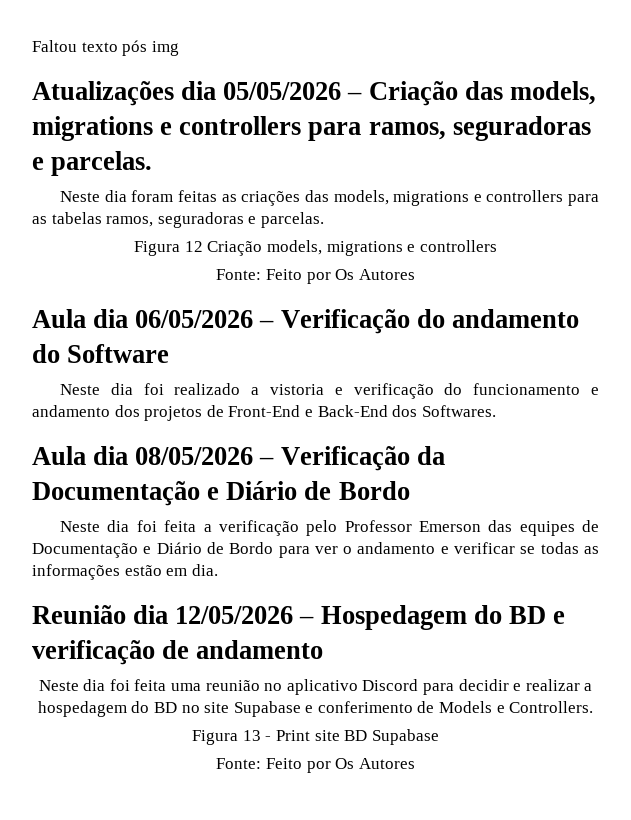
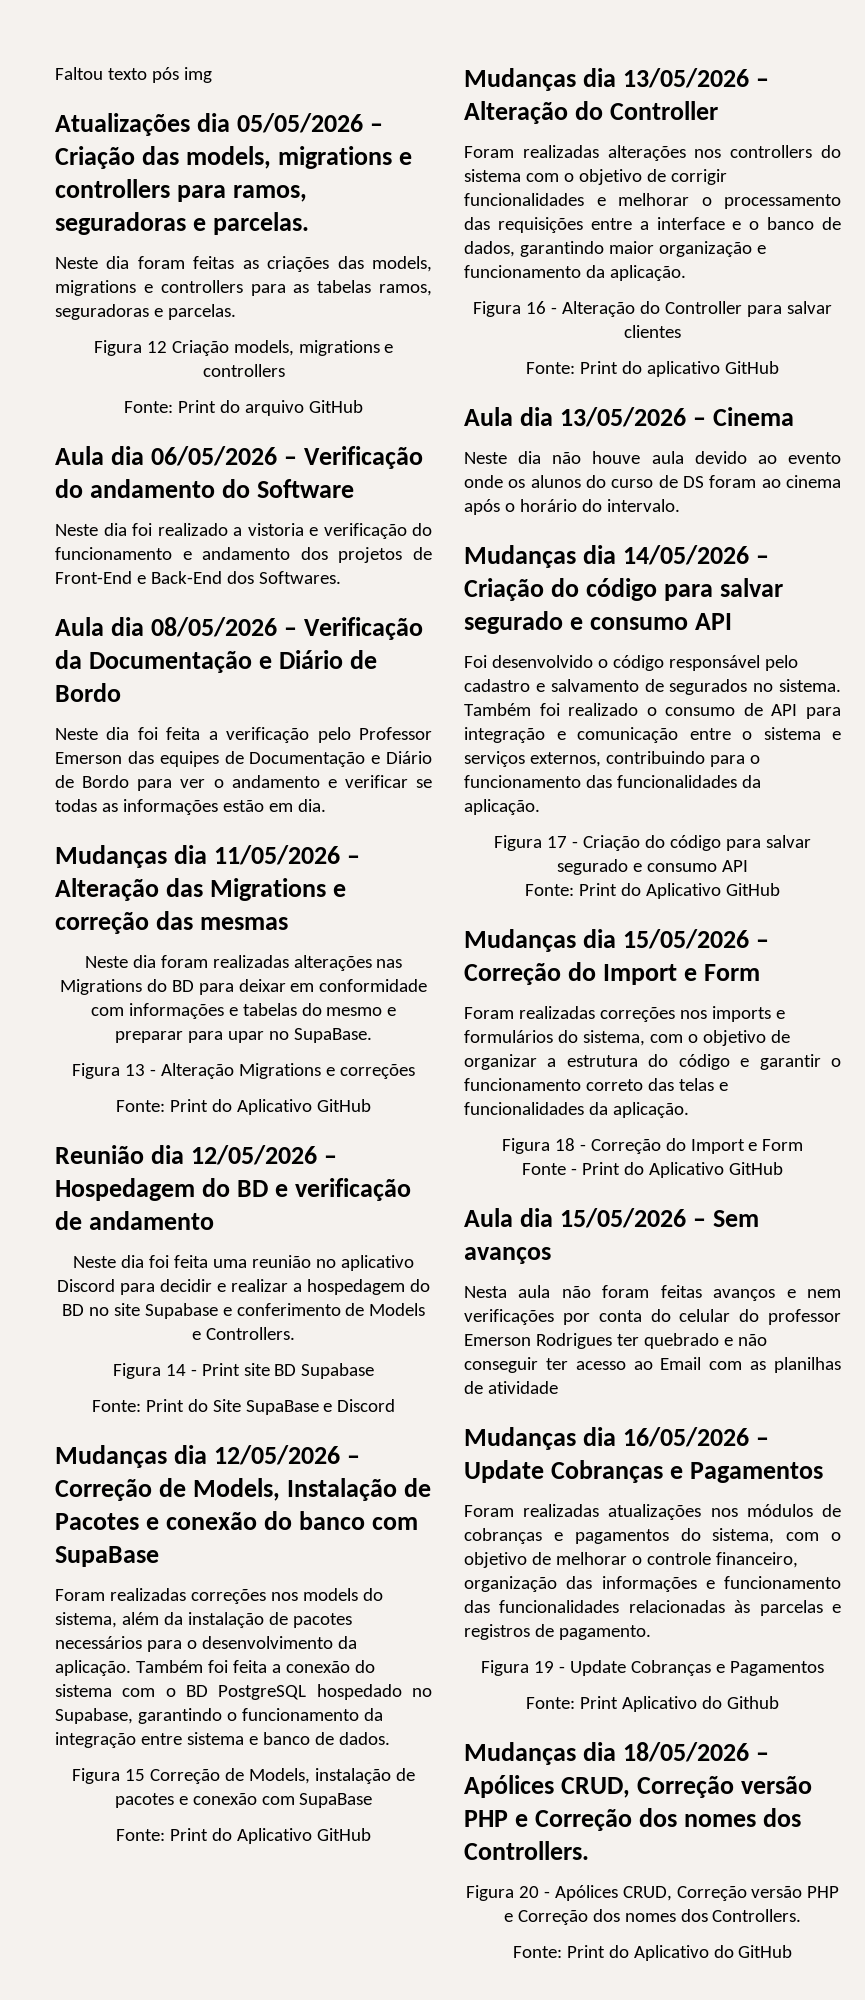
[265,269,415,284] Feito por Os Autores -> [178,400,363,416] Print do arquivo GitHub
(218, 570) none -> [55,845,361,868] [55,878,347,901] [55,911,289,934] [84,955,403,971] [59,979,428,995] [90,1003,397,1019] [115,1028,372,1043] [72,1063,415,1079] [116,1099,371,1115] // Mudanças dia 11/05/2026 – Alteração das Migrations e correção das mesmas // Neste dia foram realizadas alterações nas Migrations do BD para deixar em conformidade com informações e tabelas do mesmo e preparar para upar no SupaBase. // Figura 13 - Alteração Migrations e correções // Fonte: Print do Aplicativo GitHub
[242,730,261,741] 13 -> [165,1364,186,1376] 14
[265,758,415,773] Feito por Os Autores -> [145,1399,396,1415] [55,1445,361,1468] [55,1478,432,1501] [55,1511,419,1530] [55,1546,159,1567] [55,1588,383,1604] [55,1612,352,1628] [55,1636,357,1652] [55,1660,375,1676] [55,1684,432,1700] [55,1708,383,1724] [55,1732,390,1748] [72,1768,415,1784] [114,1793,373,1808] [116,1828,371,1844] [464,68,770,91] [464,101,719,124] [464,145,841,161] [464,169,727,185] [464,193,841,209] [464,217,841,233] [464,241,766,257] [464,265,686,281] [473,301,832,317] [624,325,681,338] [526,361,779,377] [464,407,795,427] [464,451,841,464] [464,475,841,488] [464,499,680,515] [464,545,770,568] [464,578,784,601] [464,611,733,634] [464,655,798,671] [464,679,841,695] [464,703,841,719] [464,727,841,743] [464,751,760,767] [464,775,761,788] [464,799,540,815] [494,835,811,851] [557,859,748,875] [525,883,780,899] [464,929,770,952] [464,962,761,985] [464,1006,785,1022] [464,1030,790,1046] [464,1054,841,1070] [464,1078,728,1091] [464,1102,689,1118] [501,1138,804,1154] [522,1162,783,1178] [464,1208,760,1228] [464,1247,551,1264] [464,1285,842,1301] [464,1309,841,1325] [464,1333,767,1349] [464,1357,842,1373] [464,1381,558,1394] [464,1427,770,1450] [464,1460,824,1483] [464,1504,841,1520] [464,1528,841,1544] [464,1552,798,1568] [464,1576,841,1592] [464,1600,841,1616] [464,1624,651,1640] [481,1660,824,1676] [526,1696,779,1712] [464,1742,770,1765] [464,1775,813,1798] [464,1808,802,1831] [464,1841,589,1860] [465,1885,840,1901] [503,1909,802,1925] [512,1945,793,1961] Print do Site SupaBase e Discord // Mudanças dia 12/05/2026 – Correção de Models, Instalação de Pacotes e conexão do banco com SupaBase // Foram realizadas correções nos models do sistema, além da instalação de pacotes necessários para o desenvolvimento da aplicação. Também foi feita a conexão do sistema com o BD PostgreSQL hospedado no Supabase, garantindo o funcionamento da integração entre sistema e banco de dados. // Figura 15 Correção de Models, instalação de pacotes e conexão com SupaBase // Fonte: Print do Aplicativo GitHub // Mudanças dia 13/05/2026 – Alteração do Controller // Foram realizadas alterações nos controllers do sistema com o objetivo de corrigir funcionalidades e melhorar o processamento das requisições entre a interface e o banco de dados, garantindo maior organização e funcionamento da aplicação. // Figura 16 - Alteração do Controller para salvar clientes // Fonte: Print do aplicativo GitHub // Aula dia 13/05/2026 – Cinema // Neste dia não houve aula devido ao evento onde os alunos do curso de DS foram ao cinema após o horário do intervalo. // Mudanças dia 14/05/2026 – Criação do código para salvar segurado e consumo API // Foi desenvolvido o código responsável pelo cadastro e salvamento de segurados no sistema. Também foi realizado o consumo de API para integração e comunicação entre o sistema e serviços externos, contribuindo para o funcionamento das funcionalidades da aplicação. // Figura 17 - Criação do código para salvar segurado e consumo API // Fonte: Print do Aplicativo GitHub // Mudanças dia 15/05/2026 – Correção do Import e Form // Foram realizadas correções nos imports e formulários do sistema, com o objetivo de organizar a estrutura do código e garantir o funcionamento correto das telas e funcionalidades da aplicação. // Figura 18 - Correção do Import e Form // Fonte - Print do Aplicativo GitHub // Aula dia 15/05/2026 – Sem avanços // Nesta aula não foram feitas avanços e nem verificações por conta do celular do professor Emerson Rodrigues ter quebrado e não conseguir ter acesso ao Email com as planilhas de atividade // Mudanças dia 16/05/2026 – Update Cobranças e Pagamentos // Foram realizadas atualizações nos módulos de cobranças e pagamentos do sistema, com o objetivo de melhorar o controle financeiro, organização das informações e funcionamento das funcionalidades relacionadas às parcelas e registros de pagamento. // Figura 19 - Update Cobranças e Pagamentos // Fonte: Print Aplicativo do Github // Mudanças dia 18/05/2026 – Apólices CRUD, Correção versão PHP e Correção dos nomes dos Controllers. // Figura 20 - Apólices CRUD, Correção versão PHP e Correção dos nomes dos Controllers. // Fonte: Print do Aplicativo do GitHub

